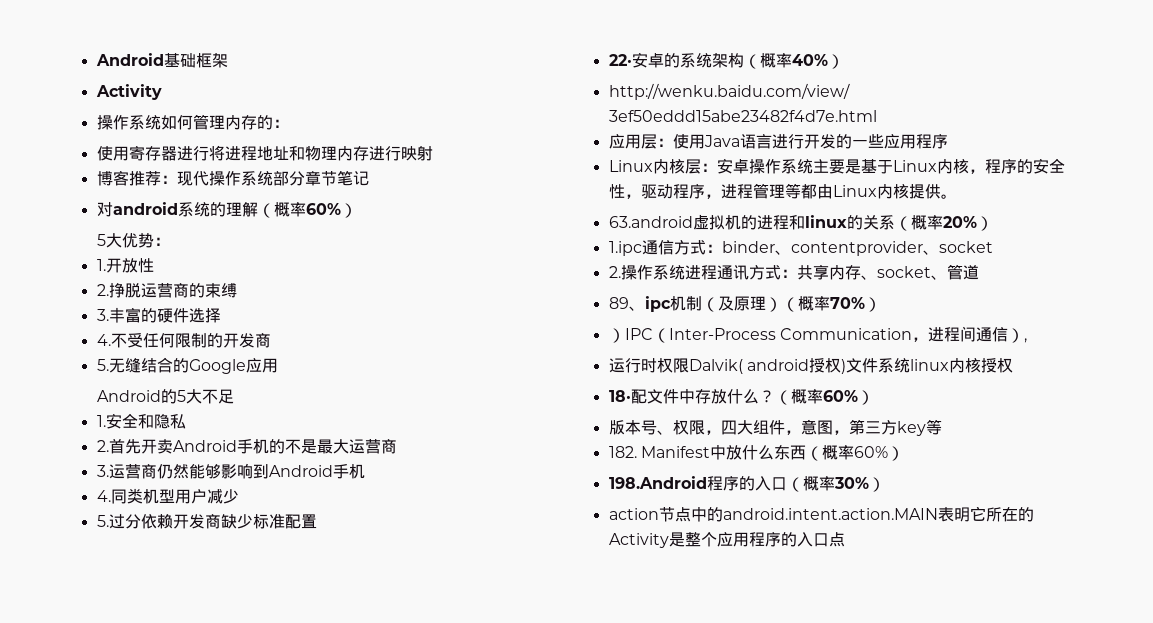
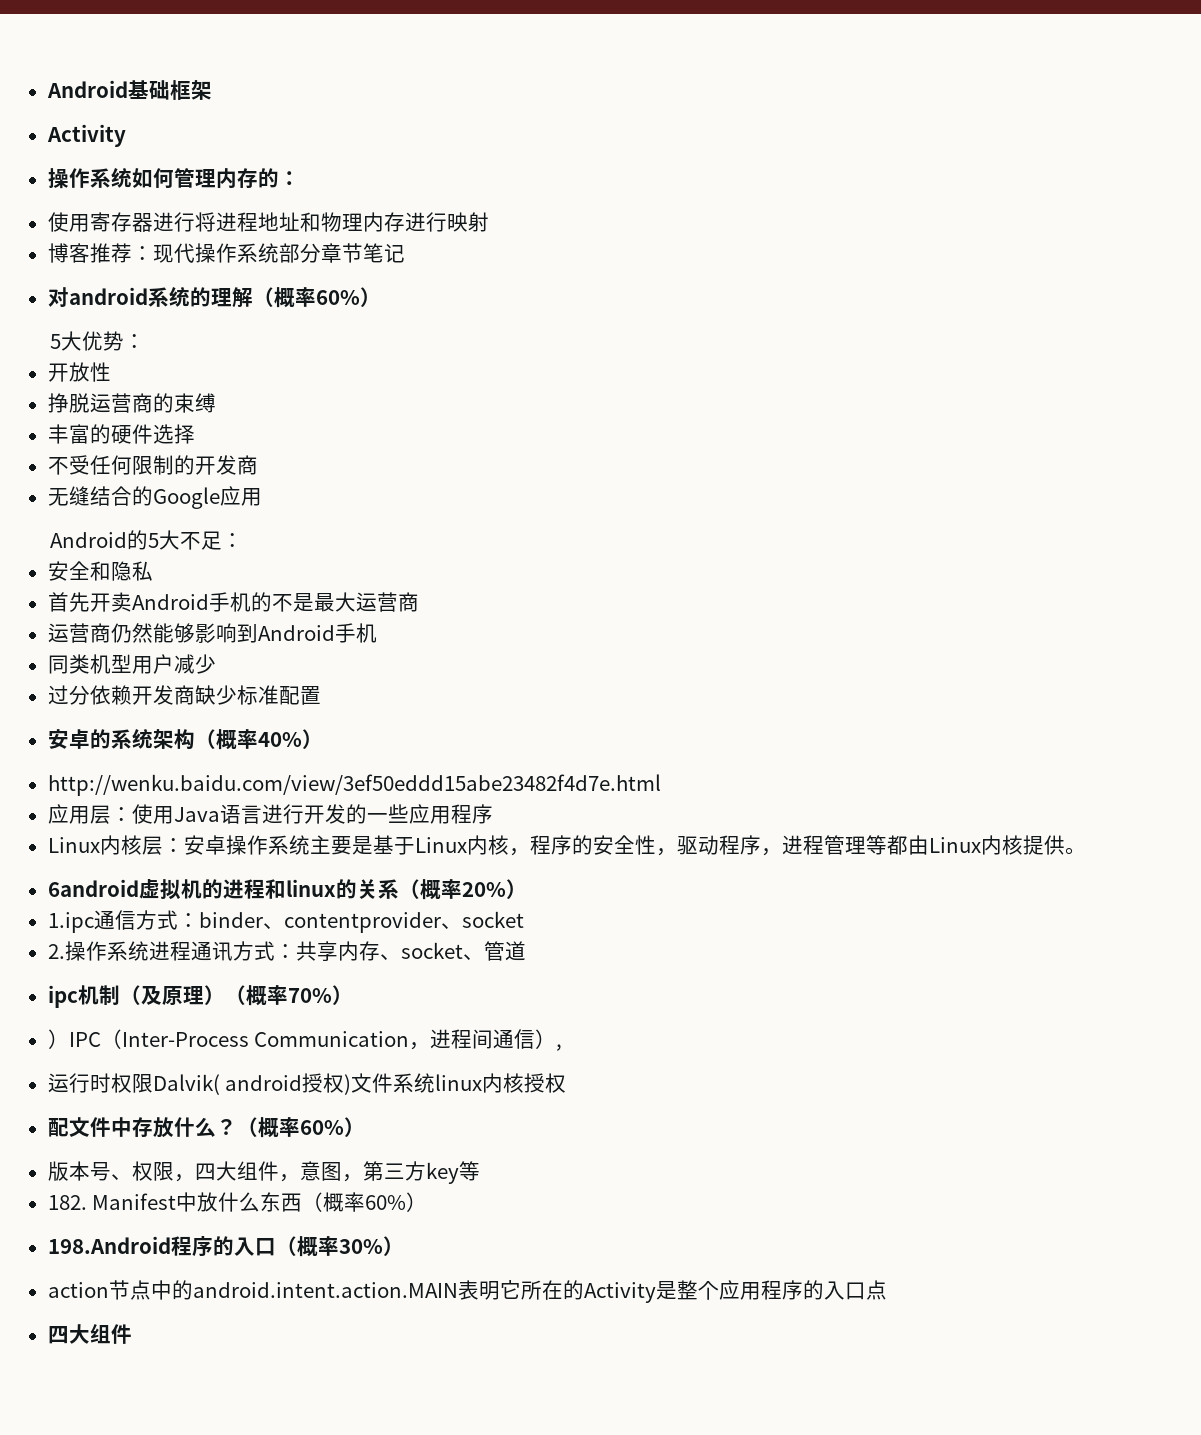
[96,259,106,271] 1. -> (145, 341) none
[96,284,109,296] 2. -> (111, 372) none
[96,309,109,321] 3. -> (216, 403) none
[96,334,111,346] 4. -> (195, 434) none
[96,359,109,371] 5. -> (258, 465) none
[96,415,106,427] // 1. -> [221,533,243,548] ： //
[96,440,109,452] 2. -> (153, 571) none
[96,465,109,477] 3. -> (419, 602) none
[96,490,111,502] 4. -> (377, 633) none
[96,515,109,527] 5. -> (216, 664) none
[608,54,632,66] 22· -> (321, 695) none
[608,216,693,228] 63.android -> [47,879,139,897] 6android
[608,297,645,311] 89、 -> (526, 951) none
[608,390,631,402] 18· -> (567, 1083) none
(845, 539) none -> [47,1324,132,1344] // 四大组件

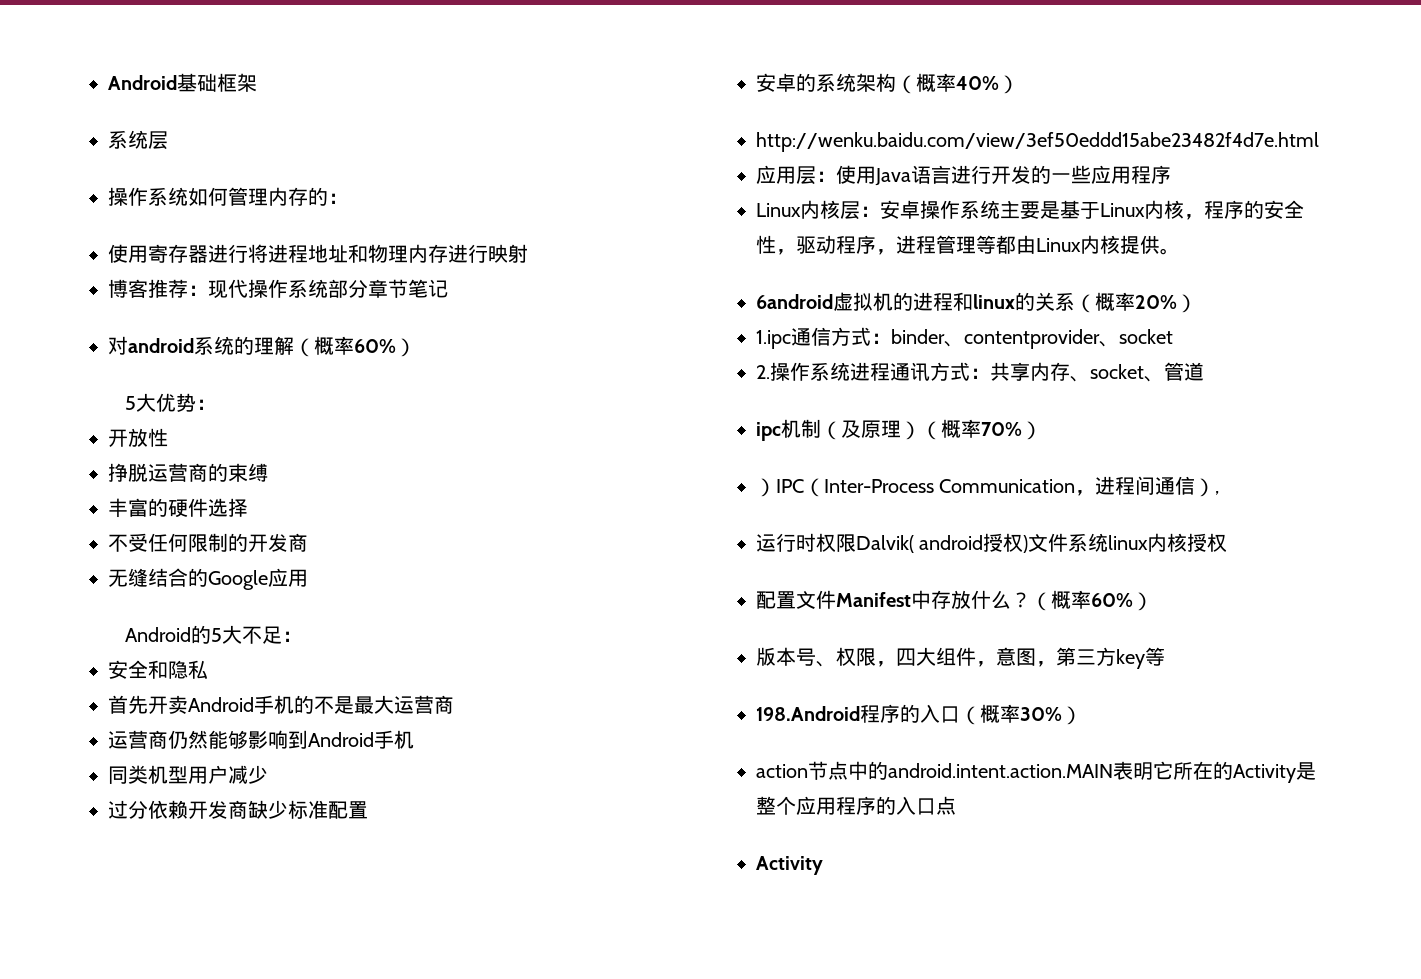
[46,124,126,147] Activity -> [108,130,168,150] 系统层
[68,1117,111,1137] 文件 -> [776,590,911,609] 置文件Manifest
[47,1192,428,1212] // 182. Manifest中放什么东西（概率60%） -> (1165, 656) none
[47,1324,132,1344] 四大组件 -> [756,856,823,875] Activity

